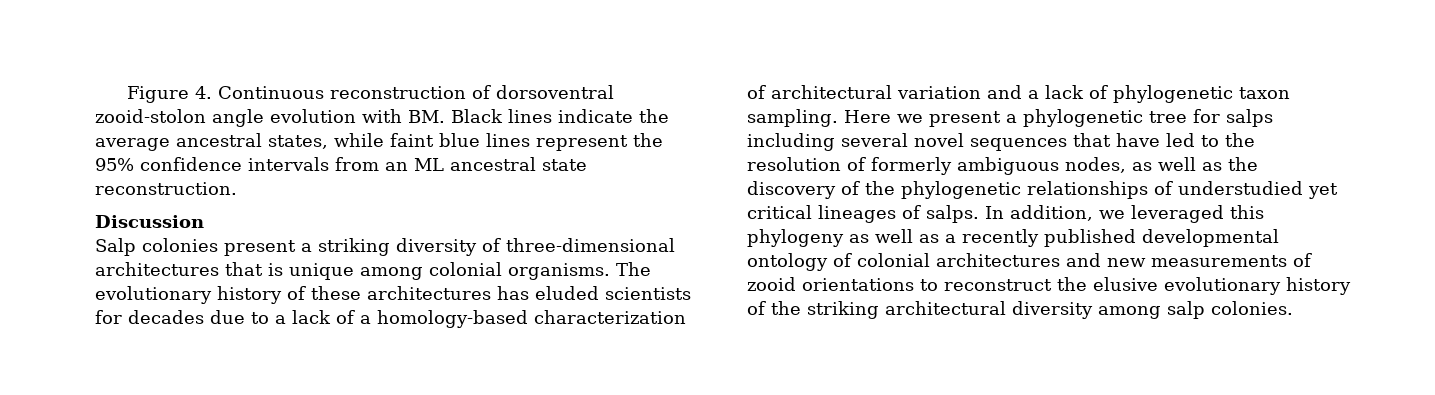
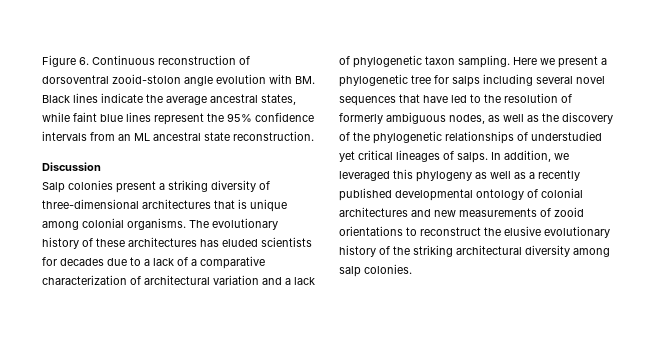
[194,86,212,99] 4. -> [79,57,89,65] 6.
[377,310,528,328] homology-based -> [200,256,265,269] comparative

